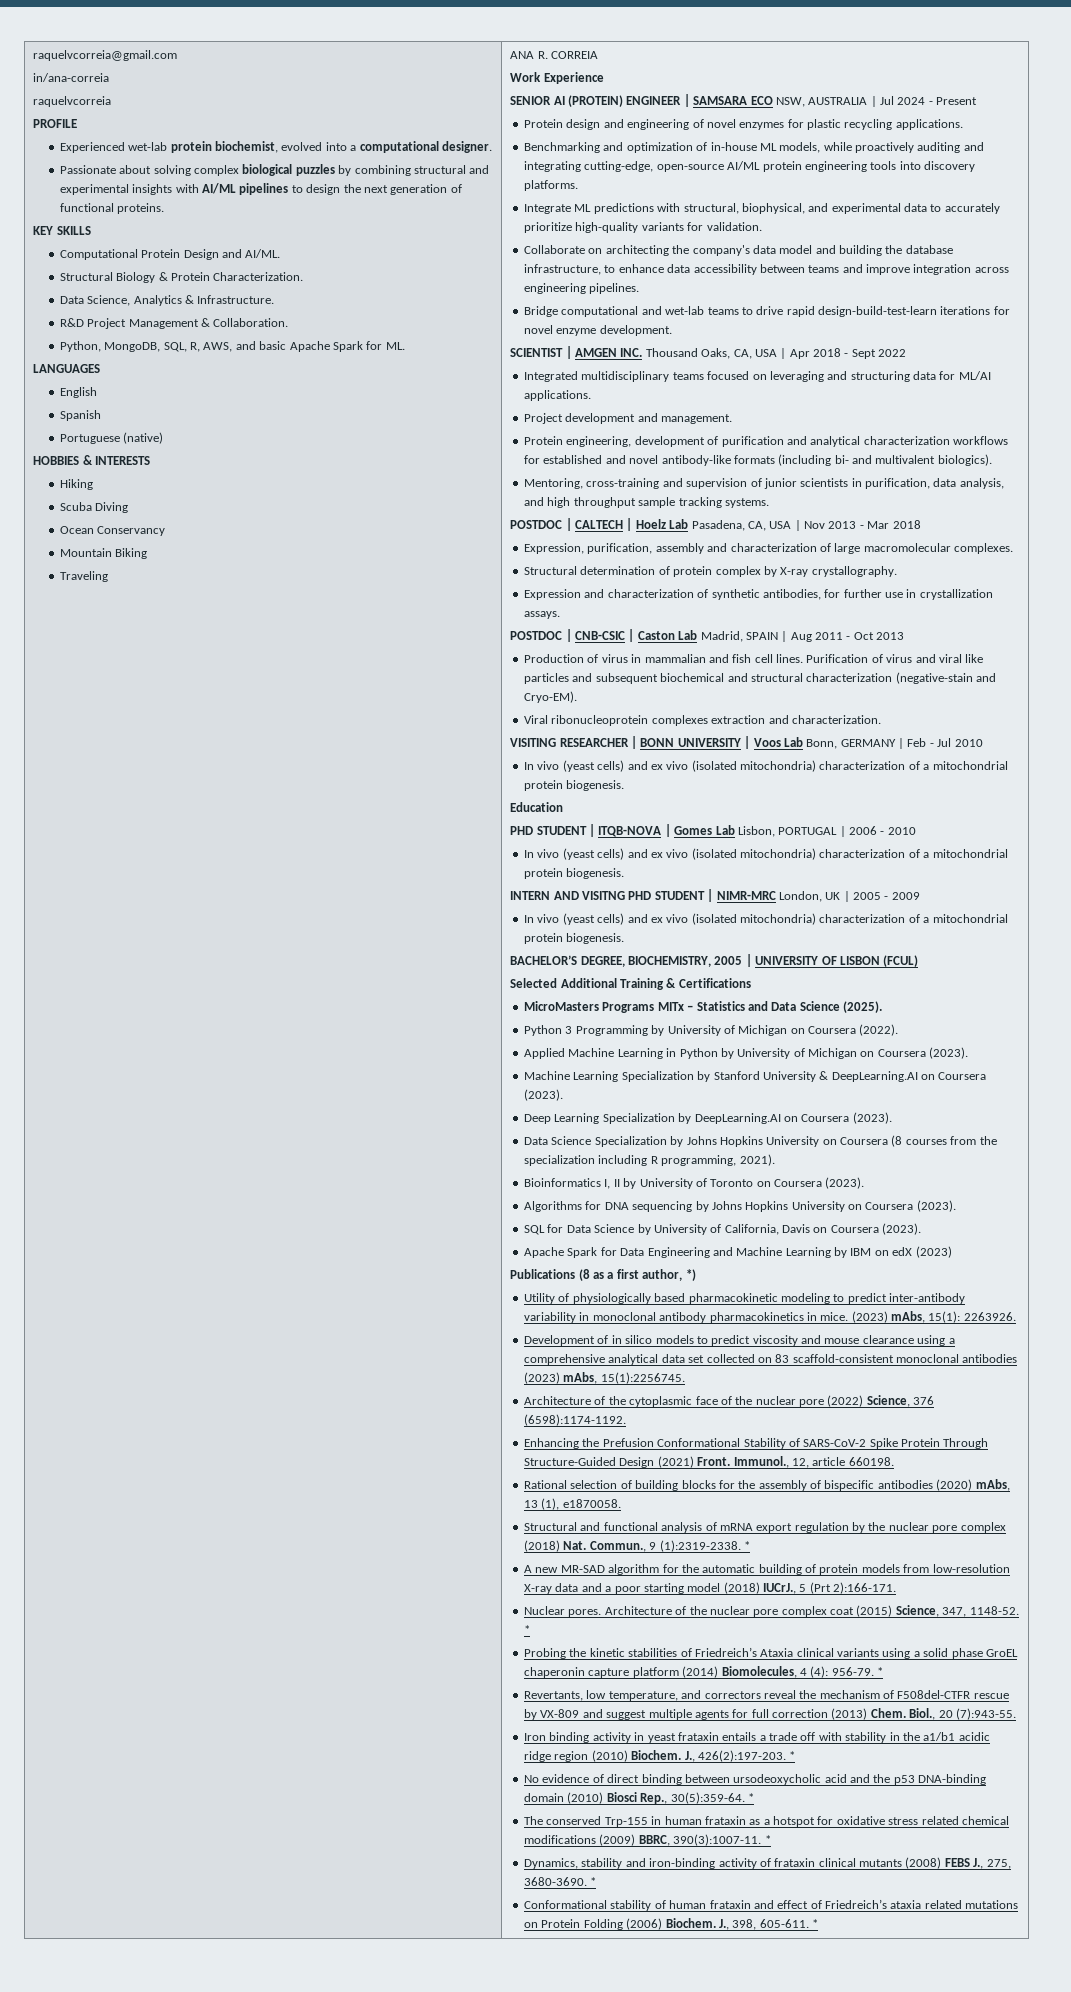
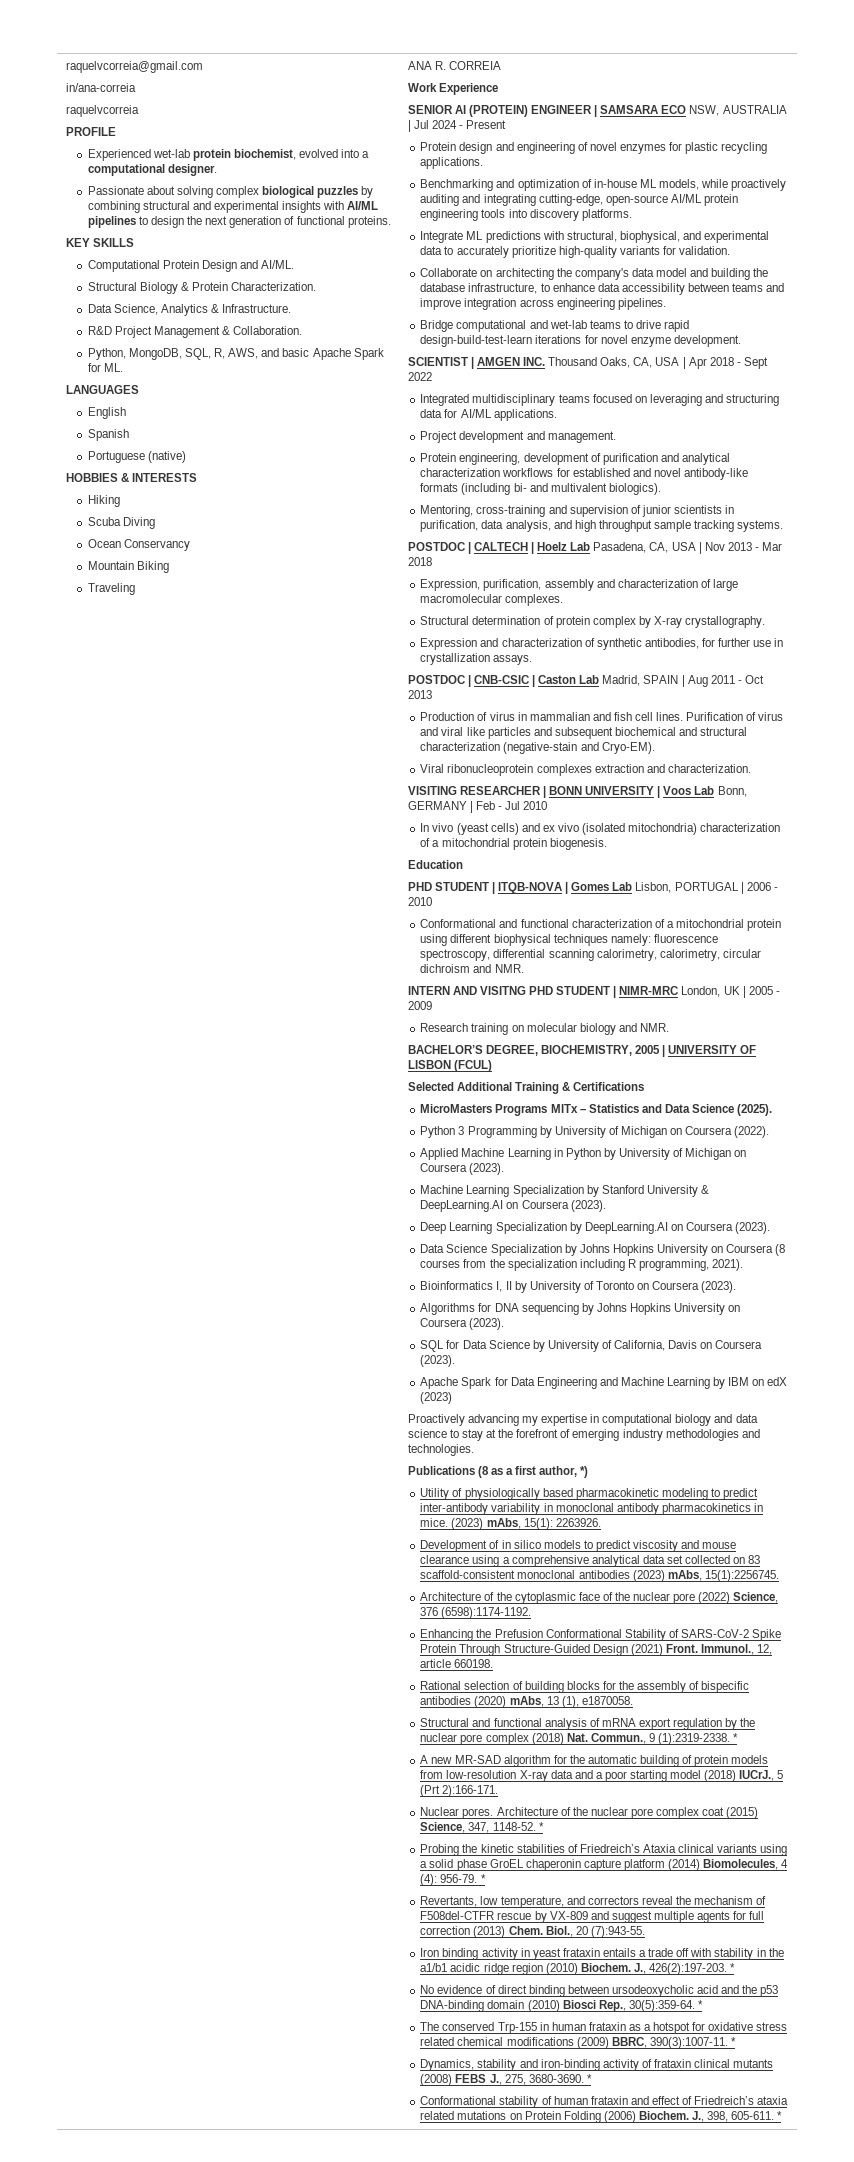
[958,371,991,380] ML/AI -> [460,409,492,418] AI/ML
[524,848,1008,860] [524,868,625,879] In vivo (yeast cells) and ex vivo (isolated mitochondria) characterization of a mitochondrial protein biogenesis. -> [420,919,782,931] [420,934,718,946] [420,949,761,961] [420,964,524,973] Conformational and functional characterization of a mitochondrial protein using different biophysical techniques namely: fluorescence spectroscopy, differential scanning calorimetry, calorimetry, circular dichroism and NMR.
[524,913,1008,925] [524,933,625,944] In vivo (yeast cells) and ex vivo (isolated mitochondria) characterization of a mitochondrial protein biogenesis. -> [420,1023,669,1035] Research training on molecular biology and NMR.
(952, 1252) none -> [407,1414,758,1426] [407,1429,760,1441] [407,1444,474,1456] // Proactively advancing my expertise in computational biology and data science to stay at the forefront of emerging industry methodologies and technologies.

